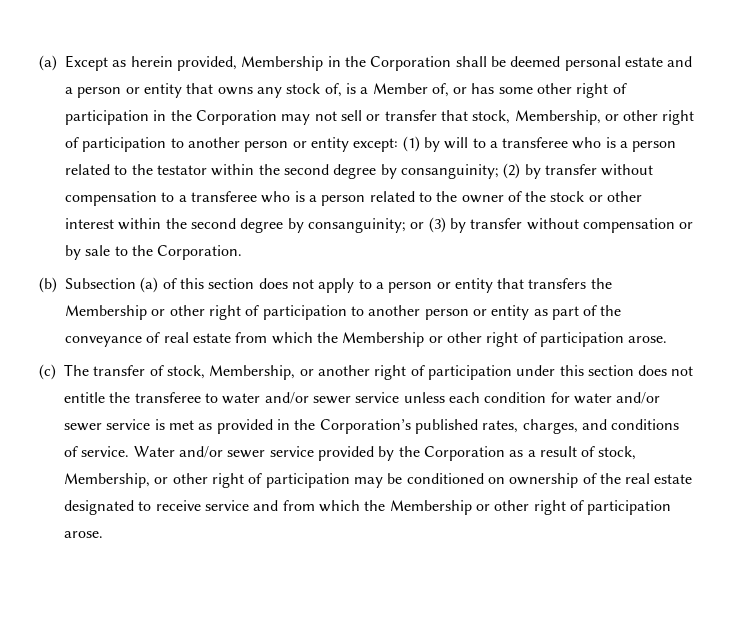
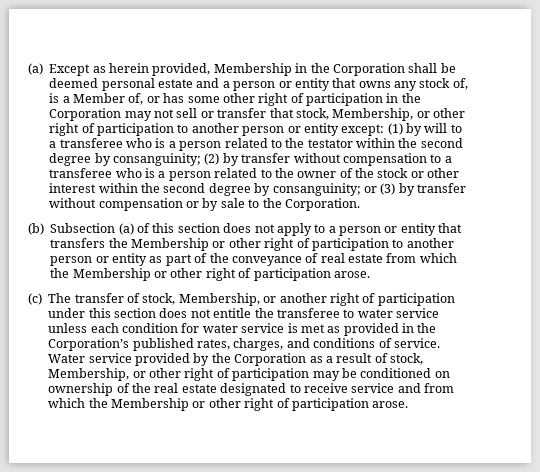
[264,392,351,404] and/or sewer -> (393, 313) none
[616,392,661,404] [64,423,102,431] and/or sewer -> (238, 328) none
[178,446,266,458] and/or sewer -> (86, 358) none

